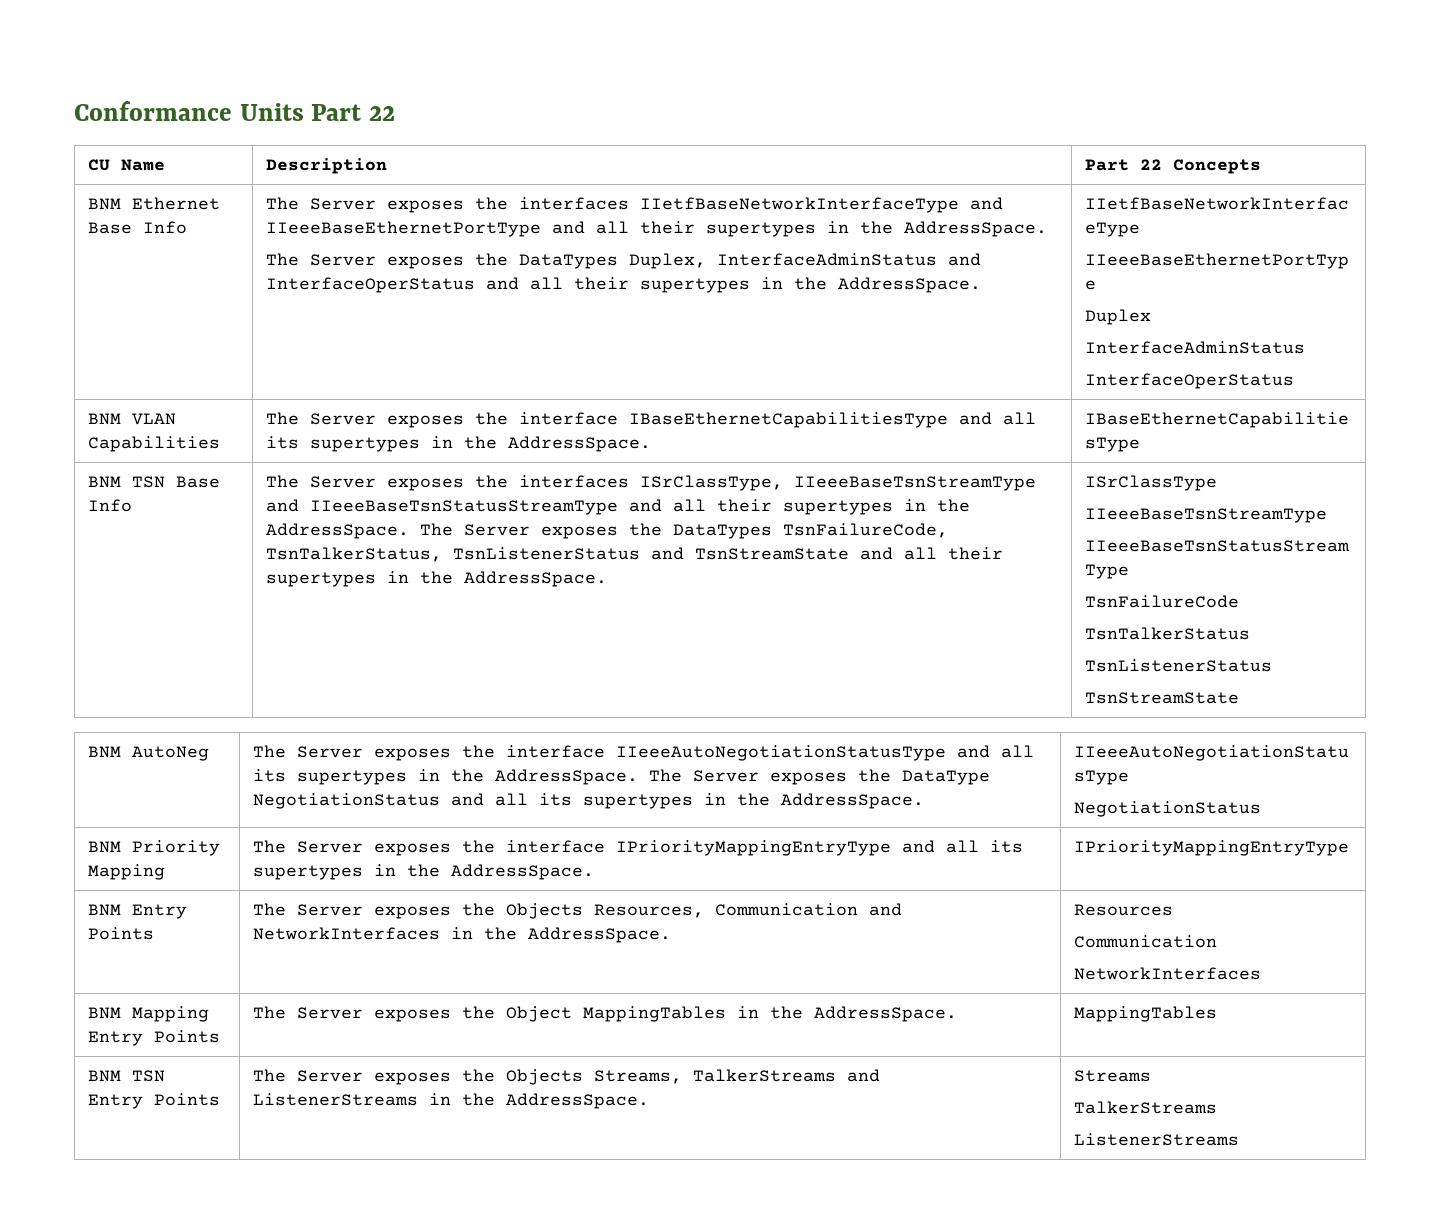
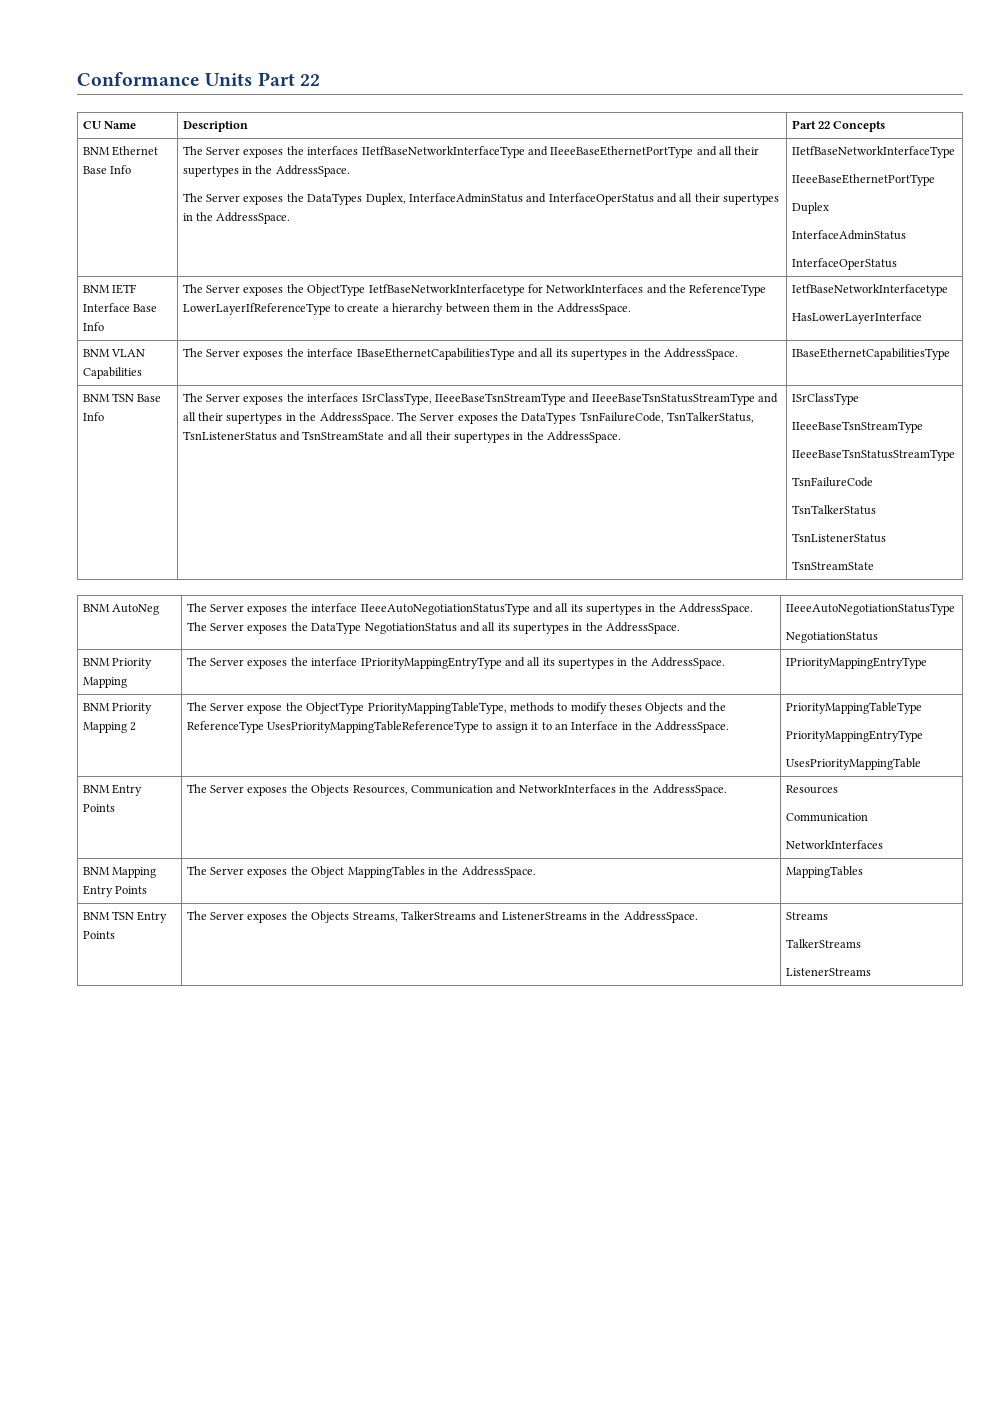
(1295, 381) none -> [82,284,137,294] [82,303,158,312] [82,322,104,331] [182,284,767,296] [182,303,632,315] [791,284,948,296] [791,312,922,324] // BNM IETF Interface Base Info | The Server exposes the ObjectType IetfBaseNetworkInterfacetype for NetworkInterfaces and the ReferenceType LowerLayerIfReferenceType to create a hierarchy between them in the AddressSpace. | IetfBaseNetworkInterfacetype // HasLowerLayerInterface
(1350, 848) none -> [82,703,153,714] [82,722,137,733] [186,702,727,714] [186,721,730,733] [785,702,922,714] [785,730,923,742] [785,758,921,770] // BNM Priority Mapping 2 | The Server expose the ObjectType PriorityMappingTableType, methods to modify theses Objects and the ReferenceType UsesPriorityMappingTableReferenceType to assign it to an Interface in the AddressSpace. | PriorityMappingTableType // PriorityMappingEntryType // UsesPriorityMappingTable

